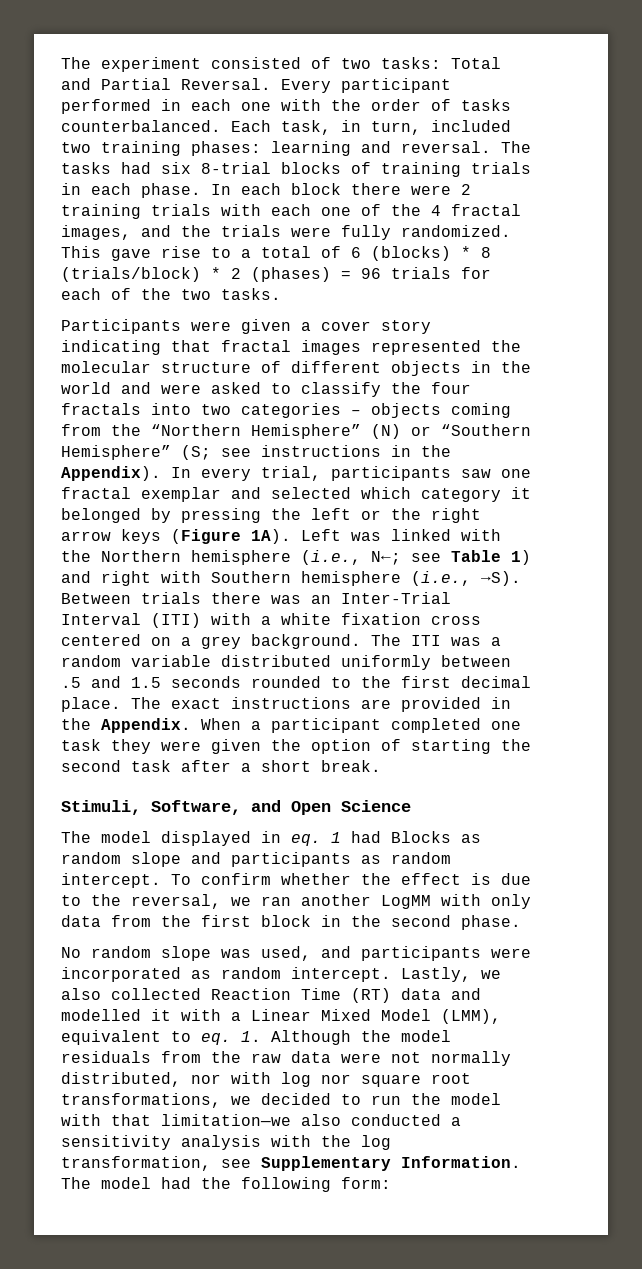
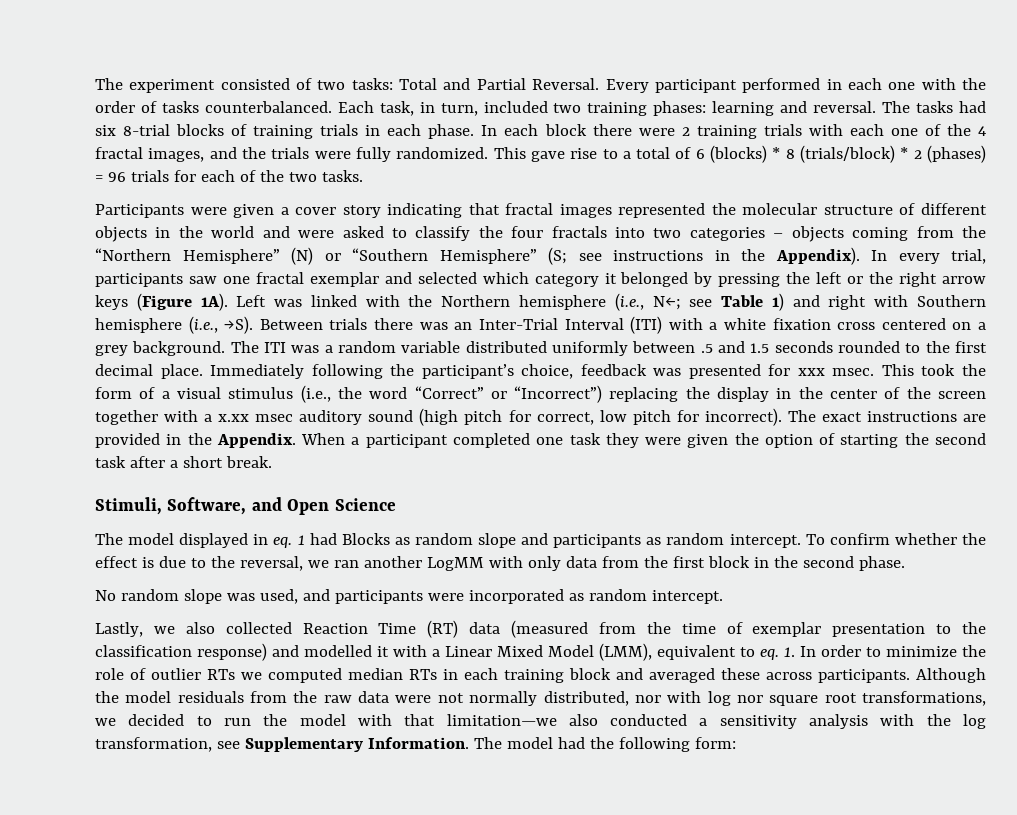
(121, 704) none -> [210,364,986,379] [95,385,986,403] [95,408,782,426] Immediately following the participant’s choice, feedback was presented for xxx msec. This took the form of a visual stimulus (i.e., the word “Correct” or “Incorrect”) replacing the display in the center of the screen together with a x.xx msec auditory sound (high pitch for correct, low pitch for incorrect).
(391, 974) none -> (723, 597) //
(441, 994) none -> [511,620,986,638] [95,643,267,661] (measured from the time of exemplar presentation to the classification response)
(261, 1036) none -> [800,645,986,657] [95,668,910,683] In order to minimize the role of outlier RTs we computed median RTs in each training block and averaged these across participants.

